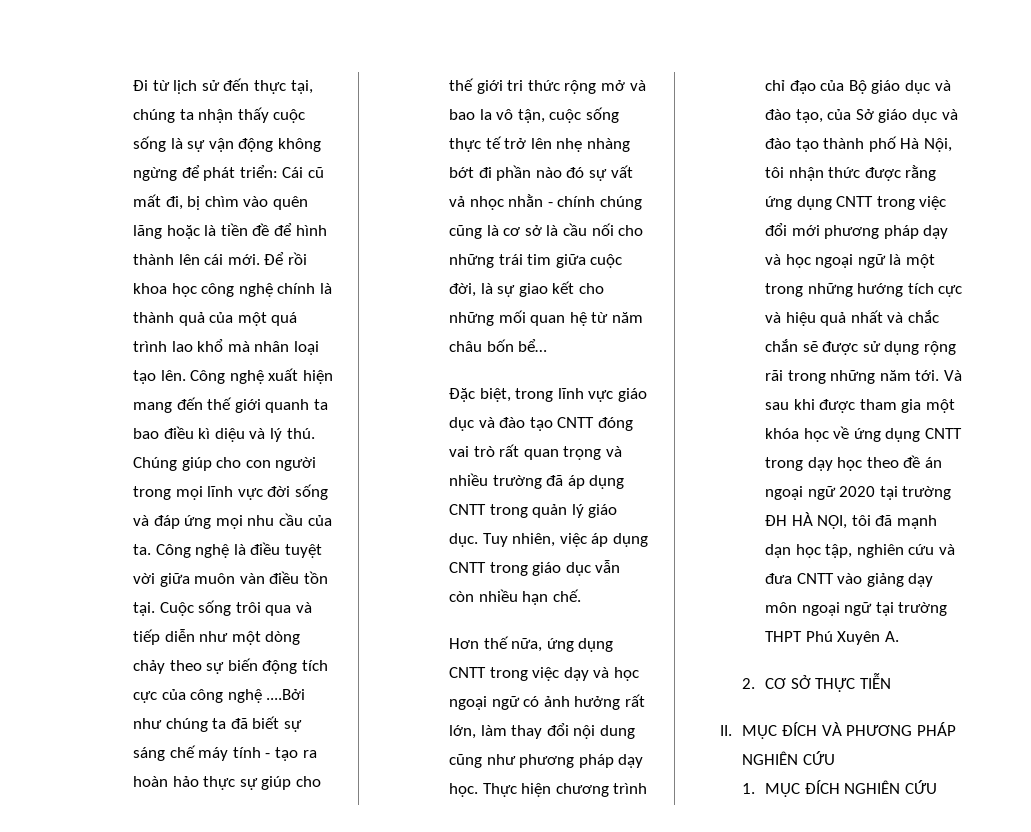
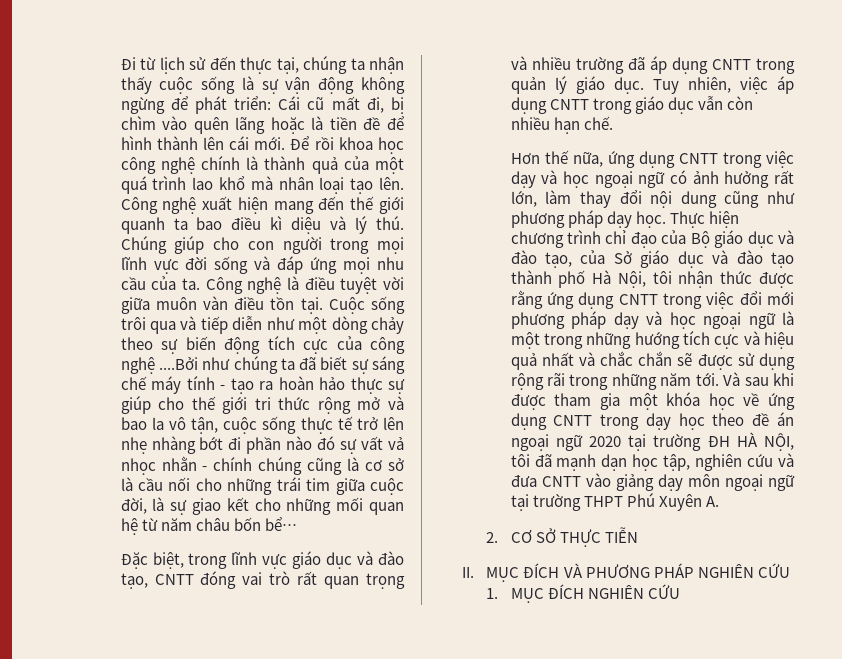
[529,417,553,431] tạo -> [120,573,148,589] tạo,

